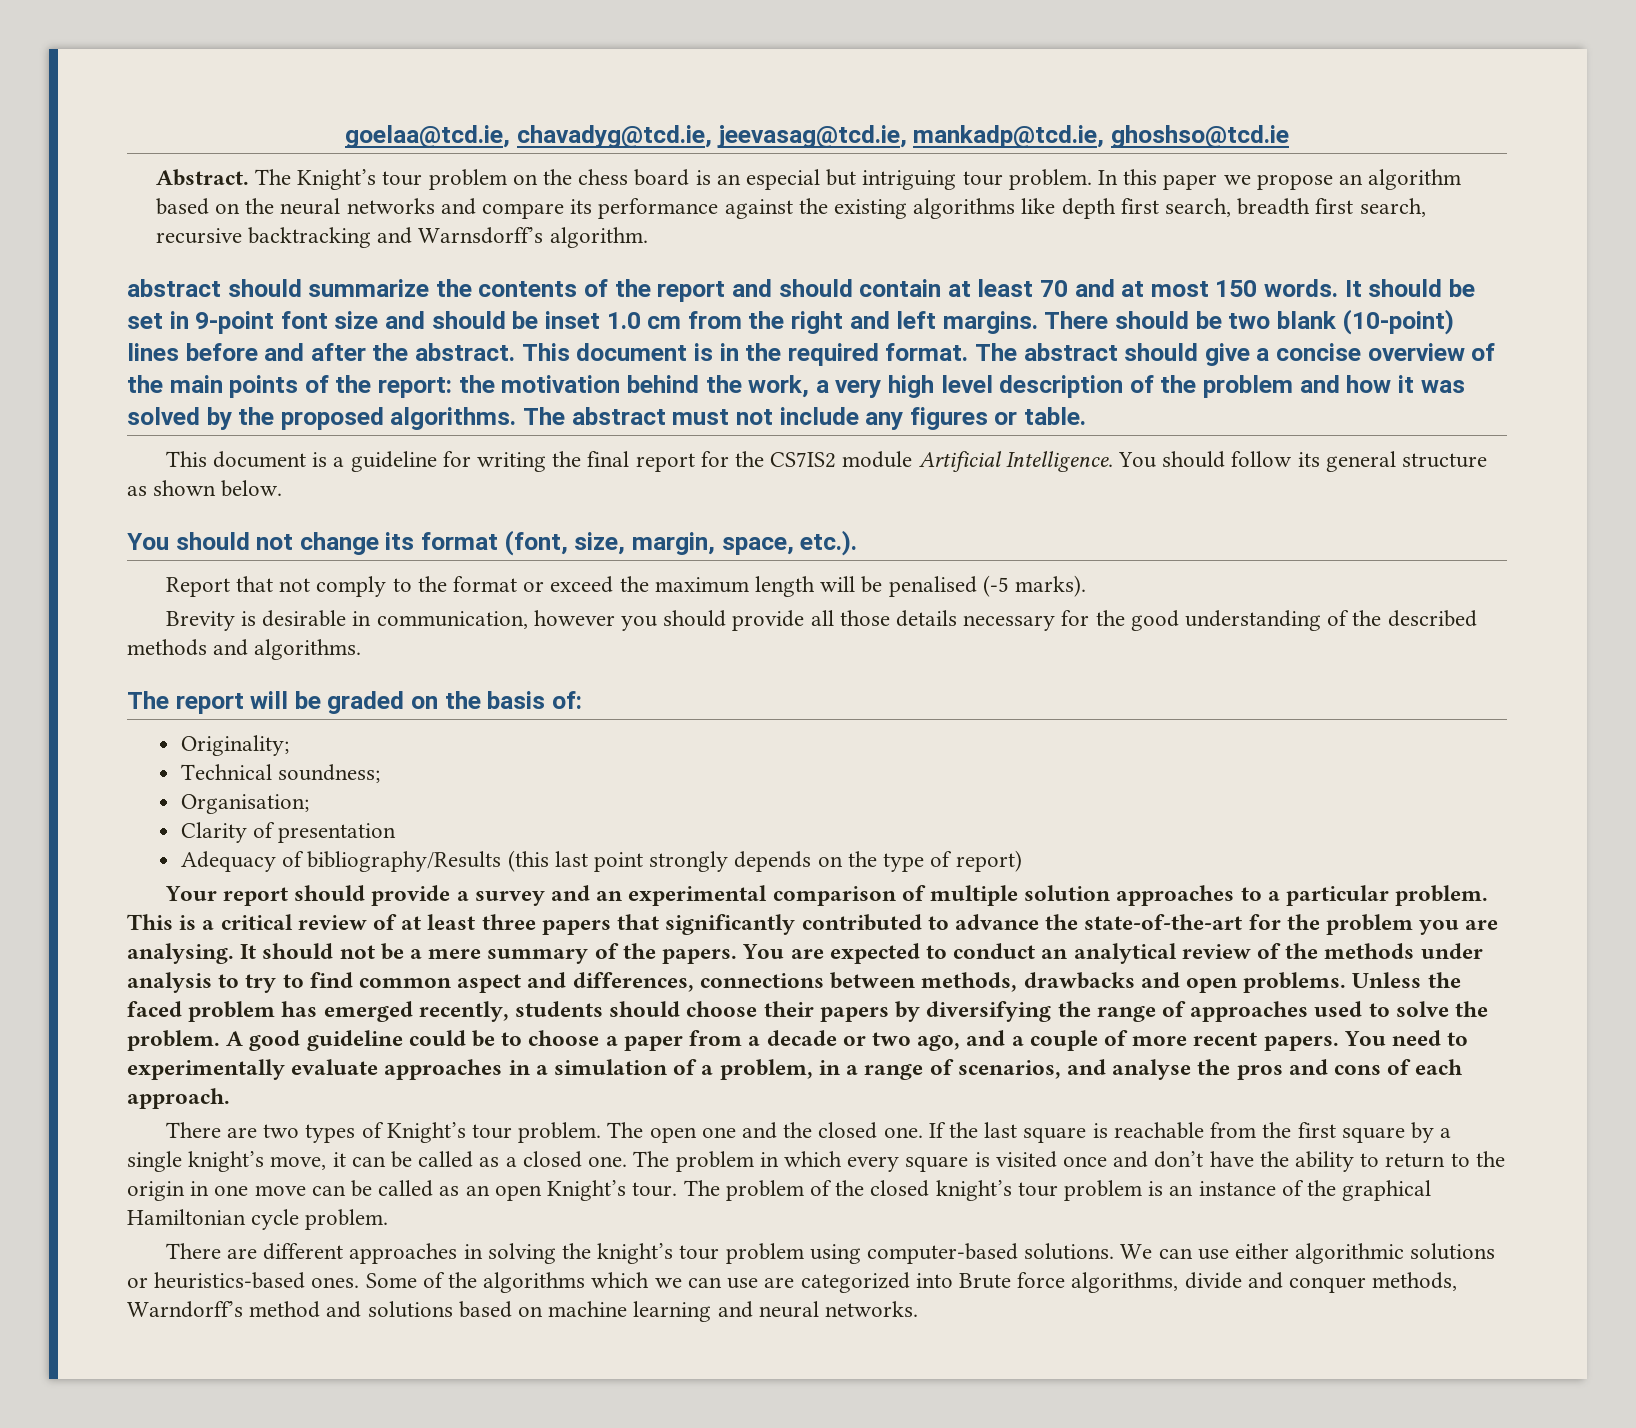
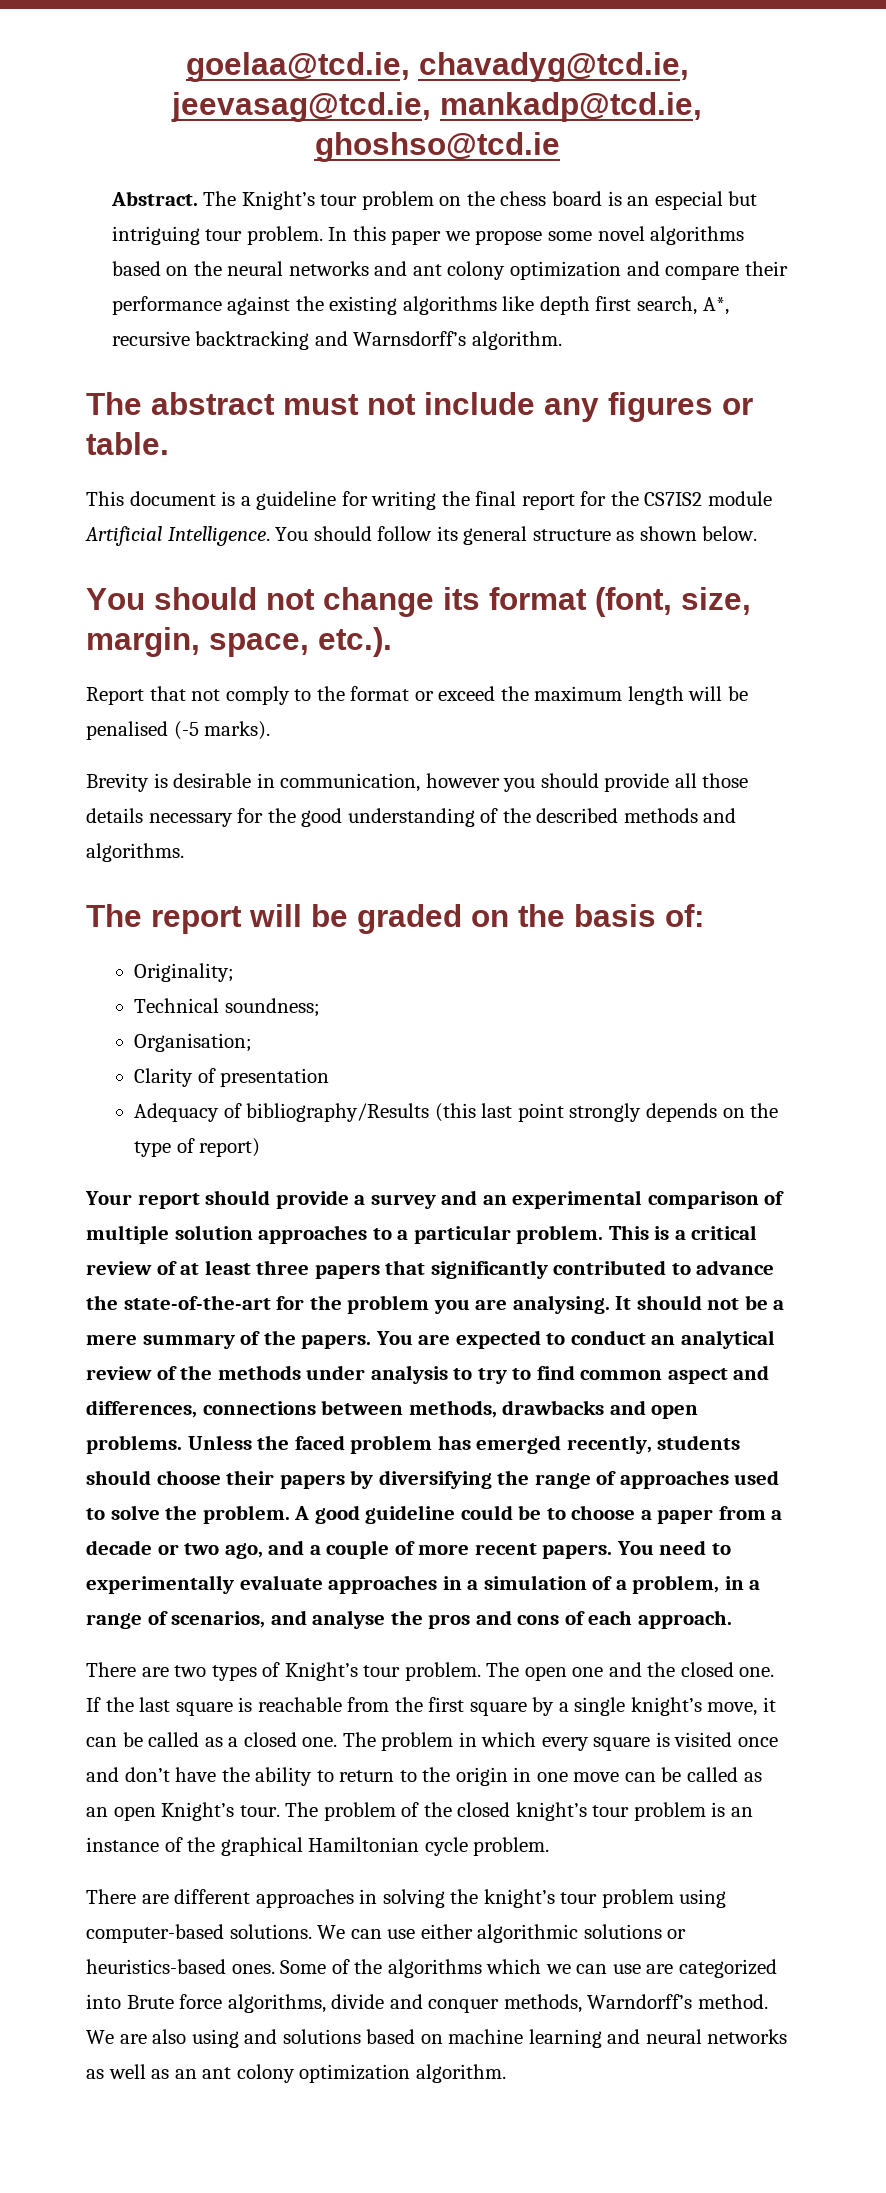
[1339,169,1462,190] an algorithm -> [547,226,745,245] some novel algorithms
[481,199,593,219] compare its -> [412,261,788,280] ant colony optimization and compare their
[1237,198,1426,217] breadth first search, -> [702,297,729,315] A*,
[127,279,1475,302] [127,309,1454,335] [127,343,1496,366] [127,375,1465,398] [127,407,517,430] abstract should summarize the contents of the report and should contain at least 70 and at most 150 words. It should be set in 9-point font size and should be inset 1.0 cm from the right and left margins. There should be two blank (10-point) lines before and after the abstract. This document is in the required format. The abstract should give a concise overview of the main points of the report: the motivation behind the work, a very high level description of the problem and how it was solved by the proposed algorithms. -> (562, 340) none
[249,1301,321,1318] method -> [697,1994,768,2009] [86,2029,239,2048] method. We are also using
[825,1301,919,1317] networks. -> [707,2029,788,2044] [86,2064,506,2083] networks as well as an ant colony optimization algorithm.

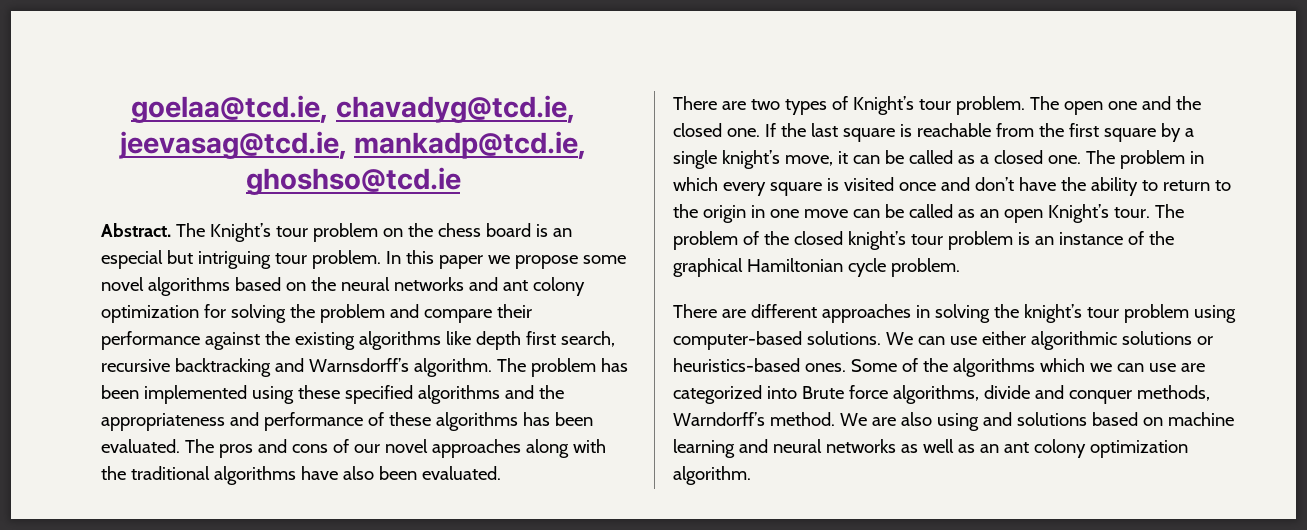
(621, 270) none -> [204,304,386,323] for solving the problem
[702,297,729,315] A*, -> (616, 339) none
[86,392,753,422] [86,432,169,455] [86,491,772,510] [85,526,758,546] [86,587,751,617] [86,627,392,657] [86,686,748,705] [86,721,271,740] [86,773,749,792] [86,808,737,827] [86,843,184,862] [86,904,704,934] [134,963,235,982] [134,998,320,1017] [134,1033,253,1052] [134,1068,330,1087] [134,1103,779,1122] [134,1138,261,1157] [85,1190,785,1209] [86,1225,758,1244] [86,1260,775,1279] [86,1295,785,1314] [86,1330,775,1349] [86,1365,770,1384] [86,1400,699,1419] [86,1435,741,1454] [86,1470,780,1489] [86,1505,783,1524] [86,1540,731,1559] [86,1575,761,1594] [86,1610,732,1629] // The abstract must not include any figures or table. // This document is a guideline for writing the final report for the CS7IS2 module Artificial Intelligence. You should follow its general structure as shown below. // You should not change its format (font, size, margin, space, etc.). // Report that not comply to the format or exceed the maximum length will be penalised (-5 marks). // Brevity is desirable in communication, however you should provide all those details necessary for the good understanding of the described methods and algorithms. // The report will be graded on the basis of: // Originality; // Technical soundness; // Organisation; // Clarity of presentation // Adequacy of bibliography/Results (this last point strongly depends on the type of report) // Your report should provide a survey and an experimental comparison of multiple solution approaches to a particular problem. This is a critical review of at least three papers that significantly contributed to advance the state-of-the-art for the problem you are analysing. It should not be a mere summary of the papers. You are expected to conduct an analytical review of the methods under analysis to try to find common aspect and differences, connections between methods, drawbacks and open problems. Unless the faced problem has emerged recently, students should choose their papers by diversifying the range of approaches used to solve the problem. A good guideline could be to choose a paper from a decade or two ago, and a couple of more recent papers. You need to experimentally evaluate approaches in a simulation of a problem, in a range of scenarios, and analyse the pros and cons of each approach. -> [497,358,629,377] [101,385,565,404] [101,412,594,431] [101,439,607,458] [101,466,502,485] The problem has been implemented using these specified algorithms and the appropriateness and performance of these algorithms has been evaluated. The pros and cons of our novel approaches along with the traditional algorithms have also been evaluated.

